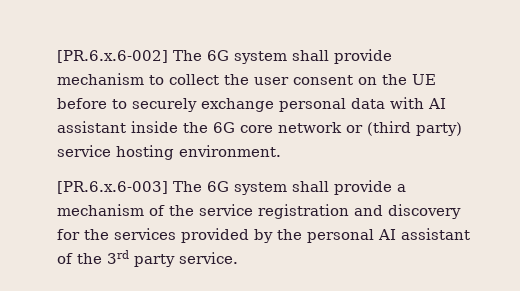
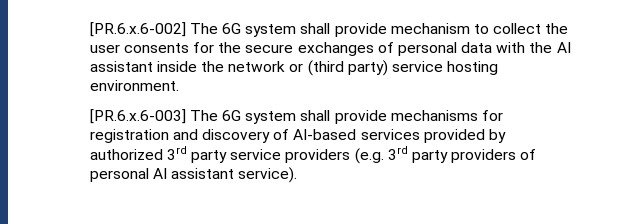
[292,74,436,85] [56,98,274,112] consent on the UE before to securely exchange -> [123,42,394,56] consents for the secure exchanges of
(424, 103) none -> [529,42,553,53] the
[212,122,273,133] 6G core -> (224, 66) none
[396,184,406,192] [56,204,253,216] a mechanism of the service -> [390,110,503,121] mechanisms for
[56,229,109,240] for the -> [273,129,357,140] of AI-based
[276,228,470,243] [56,250,238,267] the personal AI assistant of the 3rd party service. -> [89,146,537,164] [89,167,298,183] authorized 3rd party service providers (e.g. 3rd party providers of personal AI assistant service).

